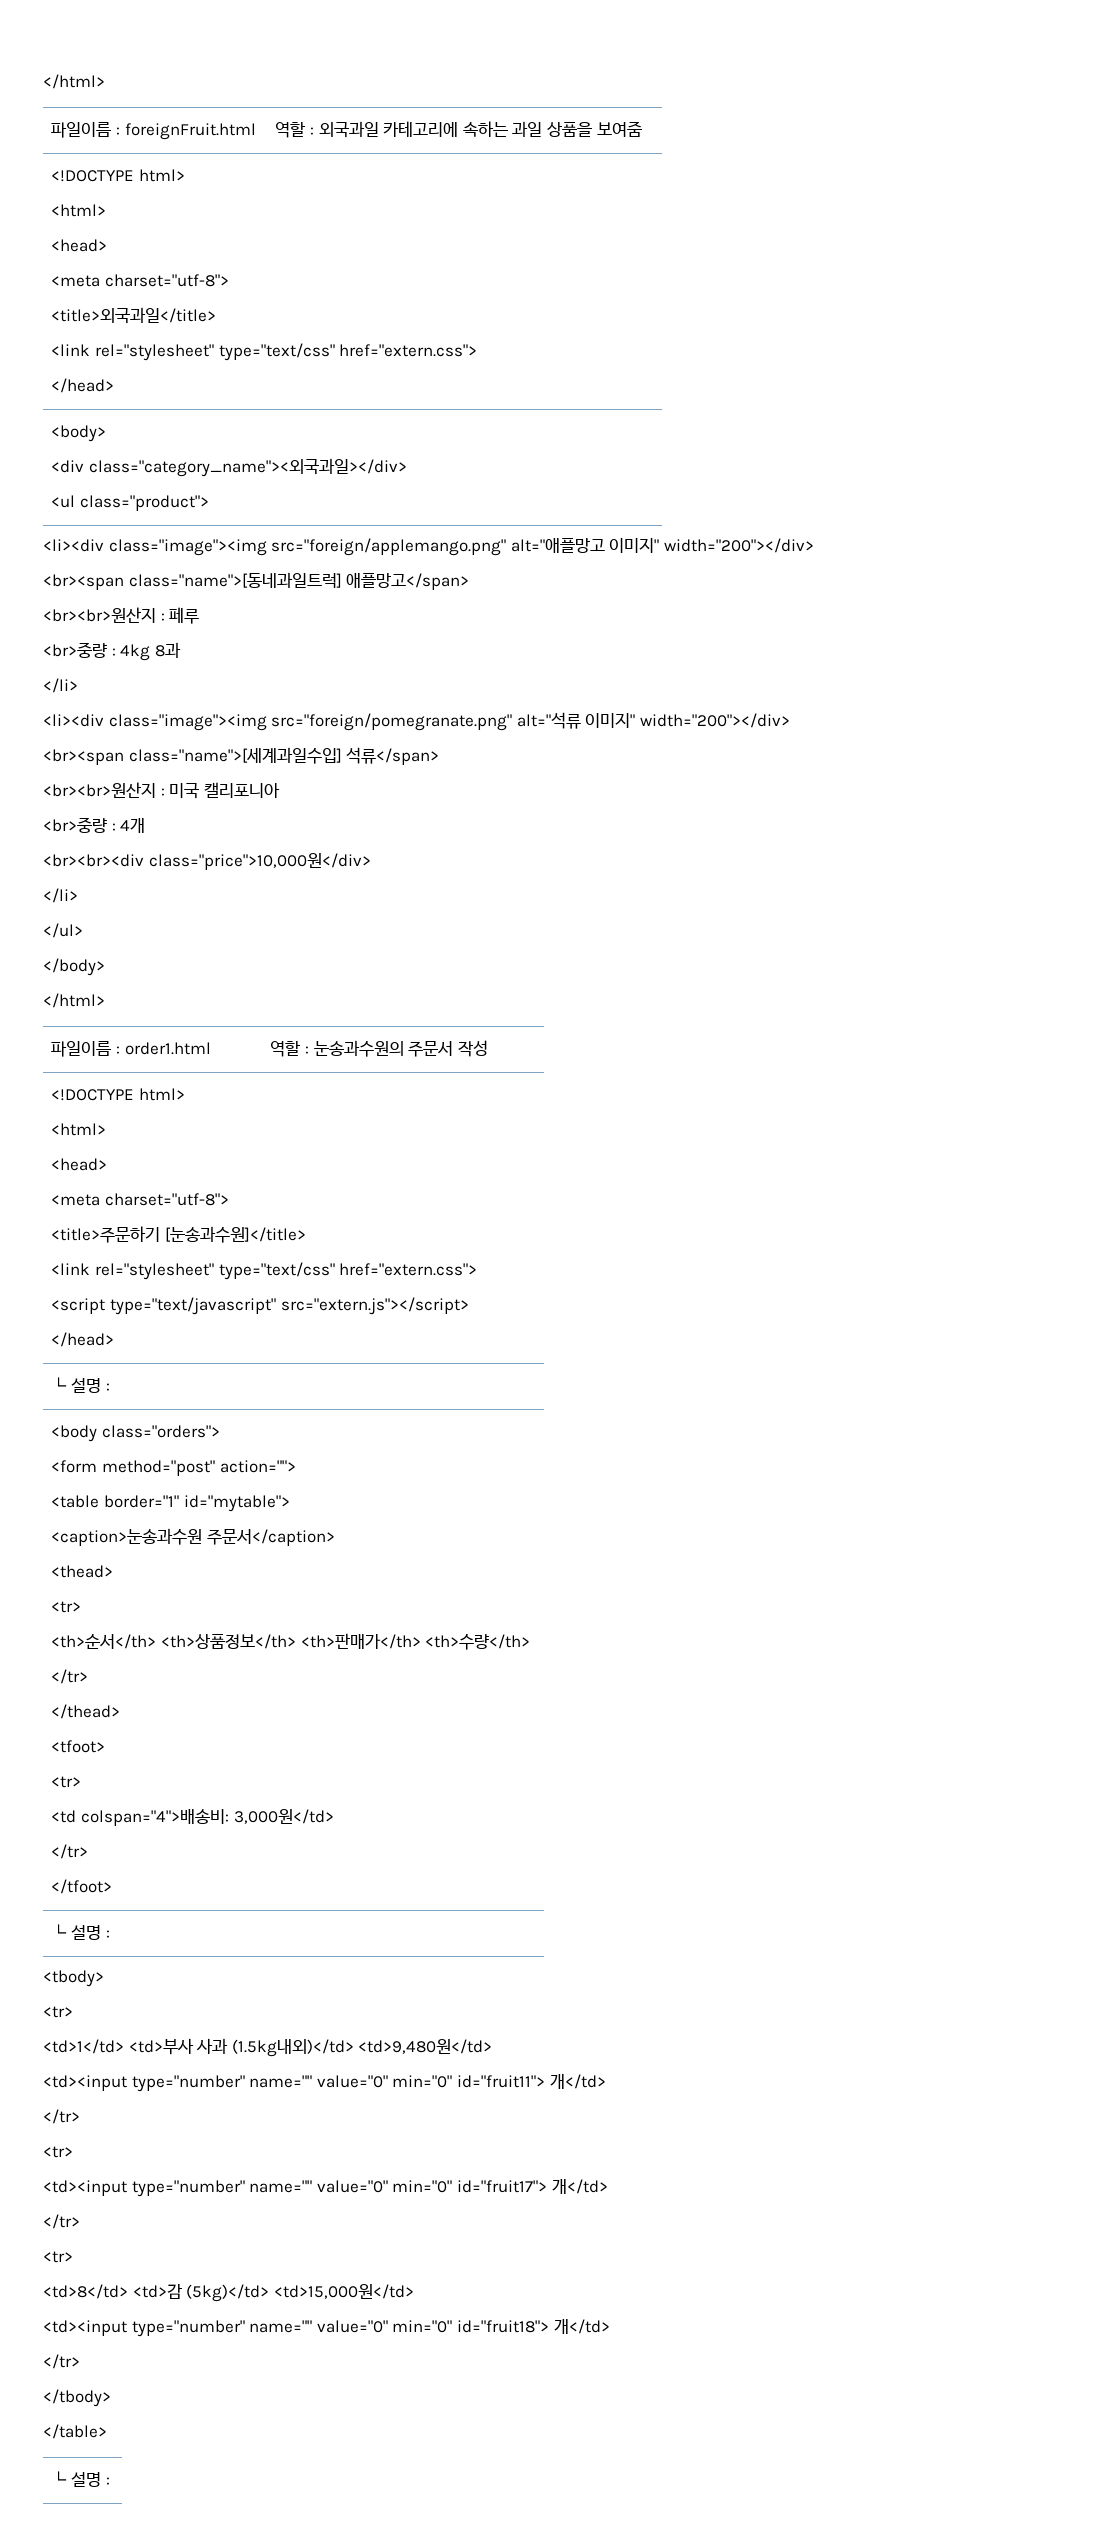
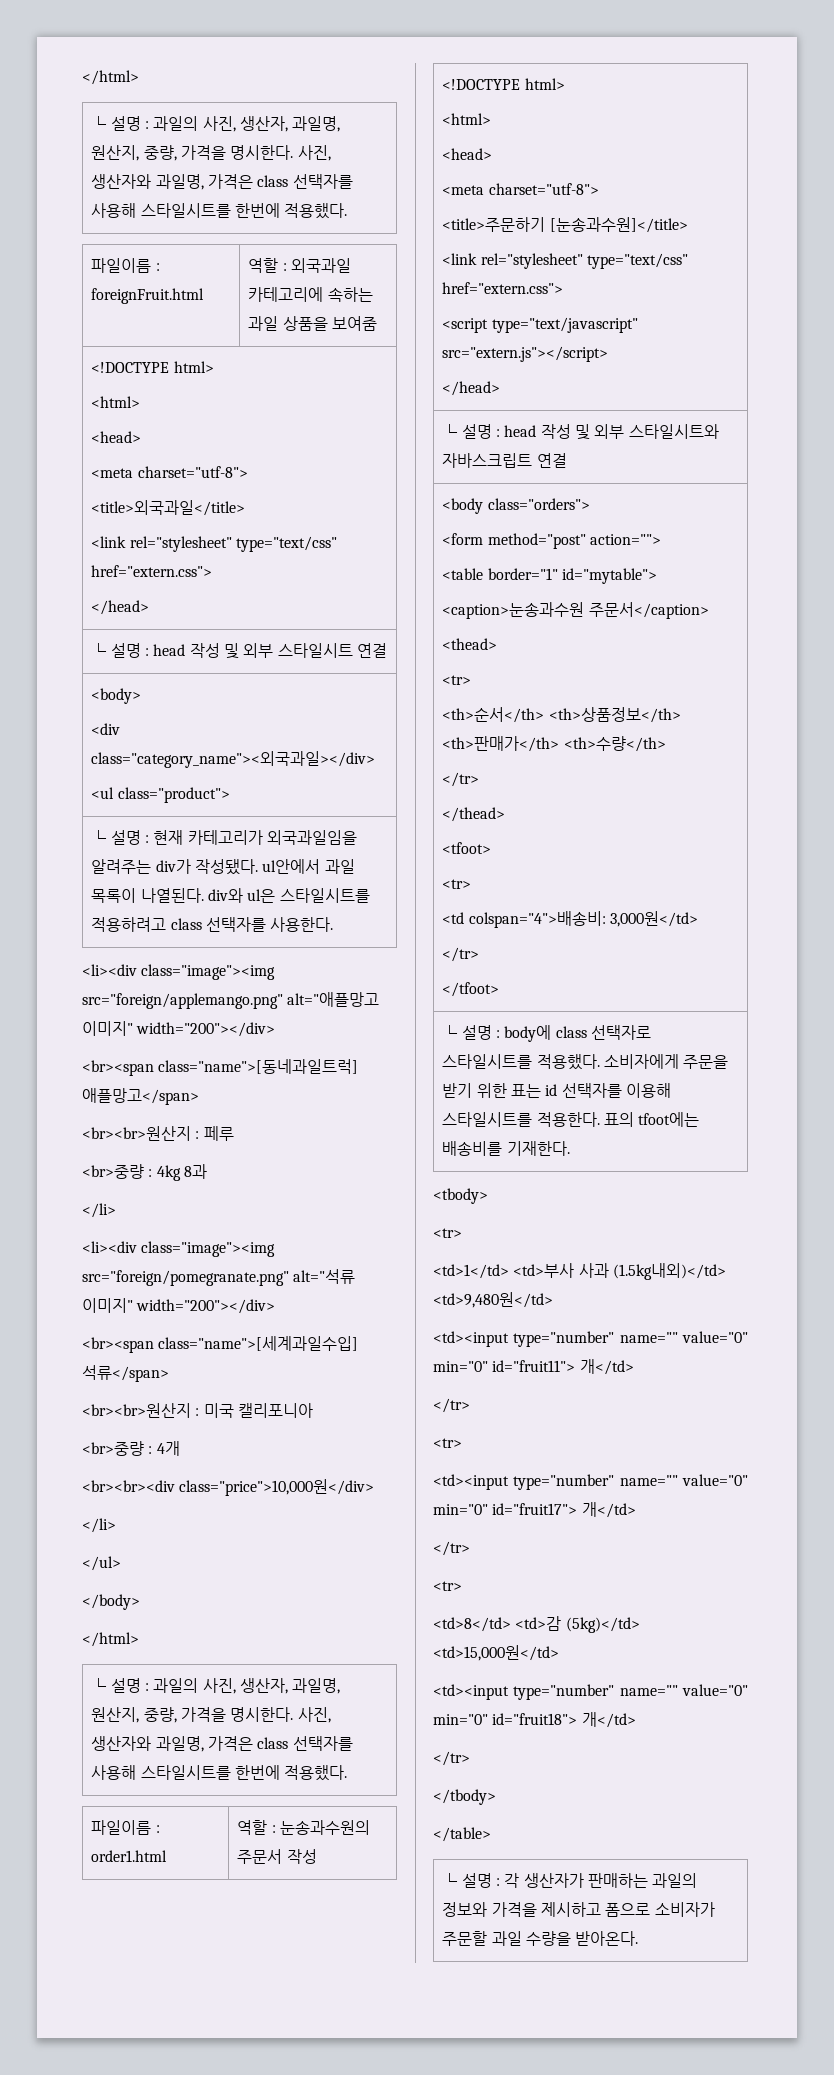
[43,74,105,89] </html> -> [82,70,139,85] [91,116,341,132] [91,145,331,161] [91,174,353,190] [91,203,348,219] </html> // ┗ 설명 : 과일의 사진, 생산자, 과일명, 원산지, 중량, 가격을 명시한다. 사진, 생산자와 과일명, 가격은 class 선택자를 사용해 스타일시트를 한번에 적용했다.
(115, 385) none -> [91,643,387,659] // ┗ 설명 : head 작성 및 외부 스타일시트 연결
(210, 503) none -> [91,830,357,845] [91,859,355,875] [91,888,370,903] [91,917,334,932] // ┗ 설명 : 현재 카테고리가 외국과일임을 알려주는 div가 작성됐다. ul안에서 과일 목록이 나열된다. div와 ul은 스타일시트를 적용하려고 class 선택자를 사용한다.
(105, 1000) none -> [91,1678,341,1694] [91,1707,331,1723] [91,1736,353,1752] [91,1765,348,1781] // ┗ 설명 : 과일의 사진, 생산자, 과일명, 원산지, 중량, 가격을 명시한다. 사진, 생산자와 과일명, 가격은 class 선택자를 사용해 스타일시트를 한번에 적용했다.
(110, 1387) none -> [504,424,719,440] [442,453,567,468] head 작성 및 외부 스타일시트와 자바스크립트 연결
(110, 1934) none -> [504,1025,651,1042] [442,1054,729,1070] [442,1083,671,1098] [442,1112,700,1127] [442,1141,570,1156] body에 class 선택자로 스타일시트를 적용했다. 소비자에게 주문을 받기 위한 표는 id 선택자를 이용해 스타일시트를 적용한다. 표의 tfoot에는 배송비를 기재한다.
(110, 2481) none -> [504,1873,698,1888] [442,1902,715,1917] [442,1931,639,1946] 각 생산자가 판매하는 과일의 정보와 가격을 제시하고 폼으로 소비자가 주문할 과일 수량을 받아온다.

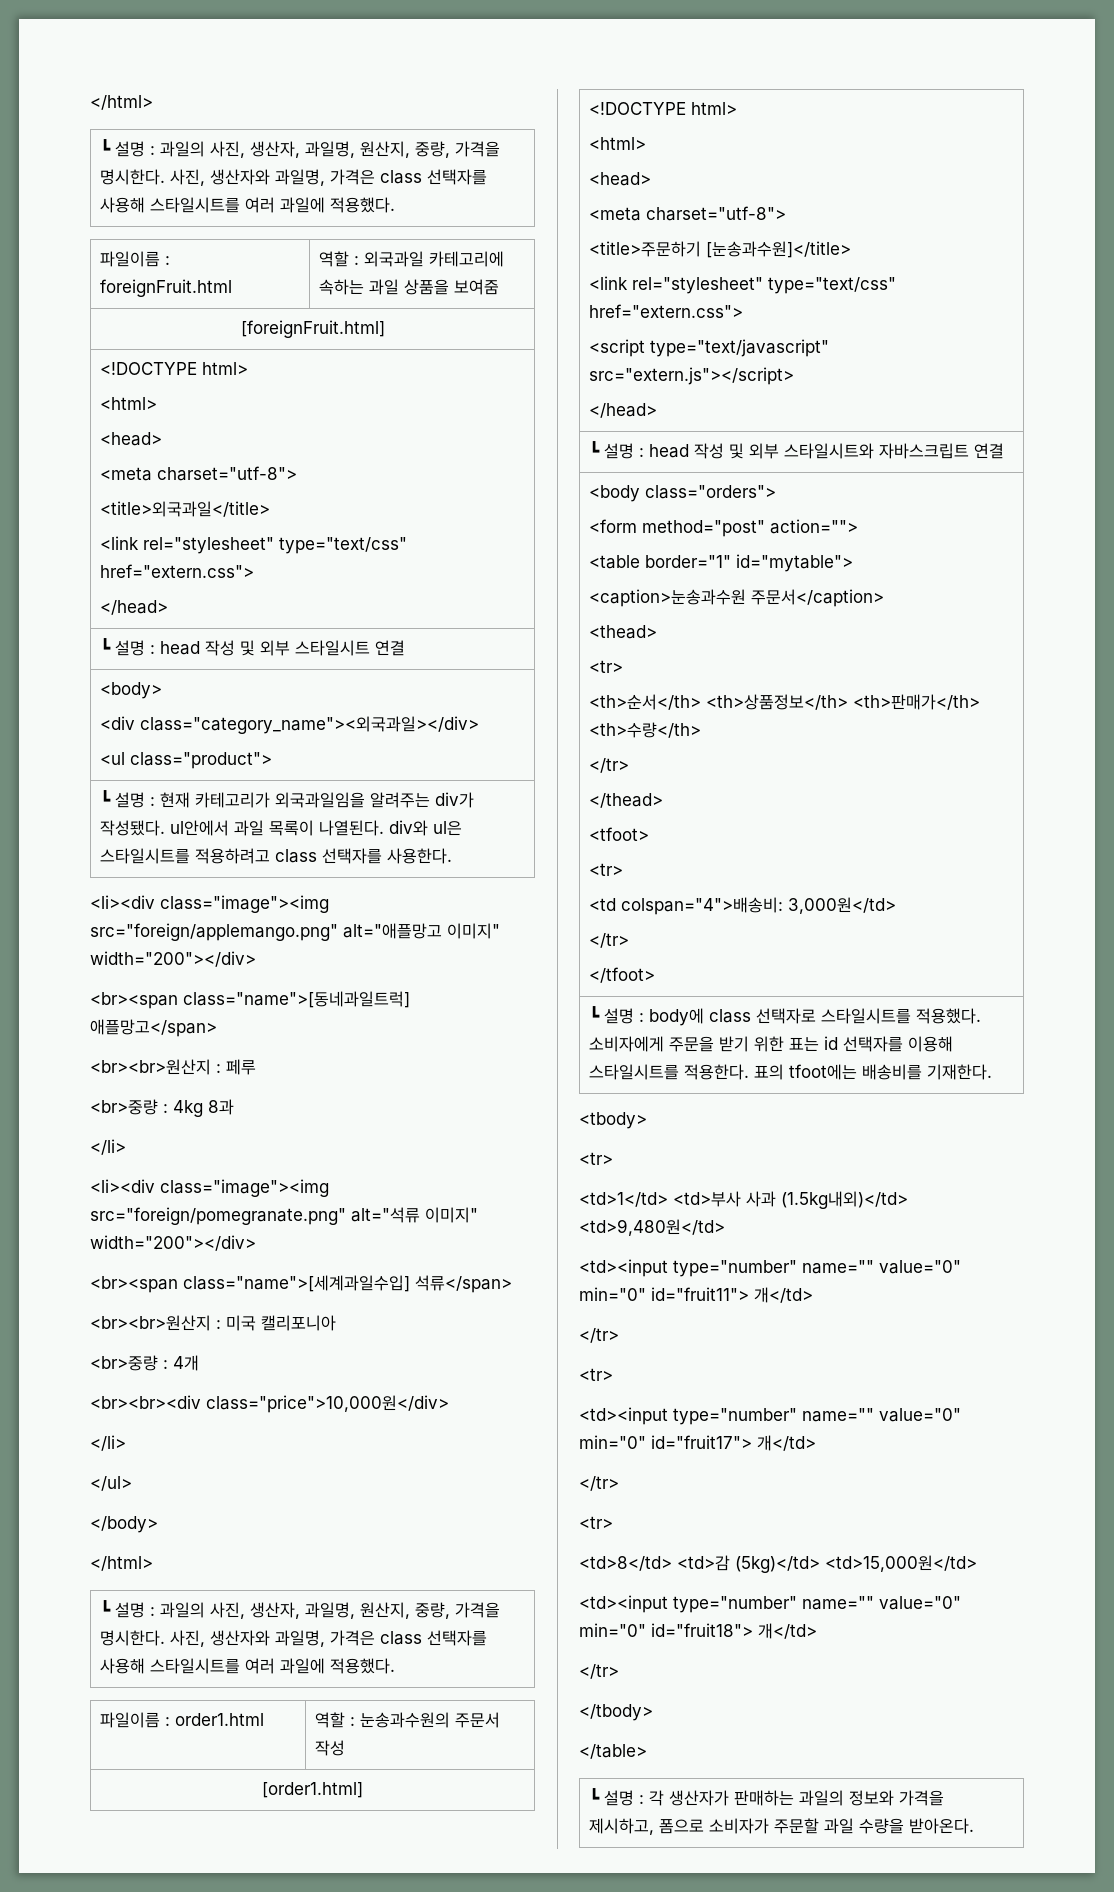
[234,203,280,218] 한번에 -> [245,197,326,213] 여러 과일에
(377, 323) none -> [240,320,385,338] // [foreignFruit.html]
[234,1765,280,1780] 한번에 -> [245,1658,326,1674] 여러 과일에
(317, 1856) none -> [262,1782,363,1798] // [order1.html]
[540,1902,601,1917] 제시하고 -> [589,1818,655,1835] 제시하고,

